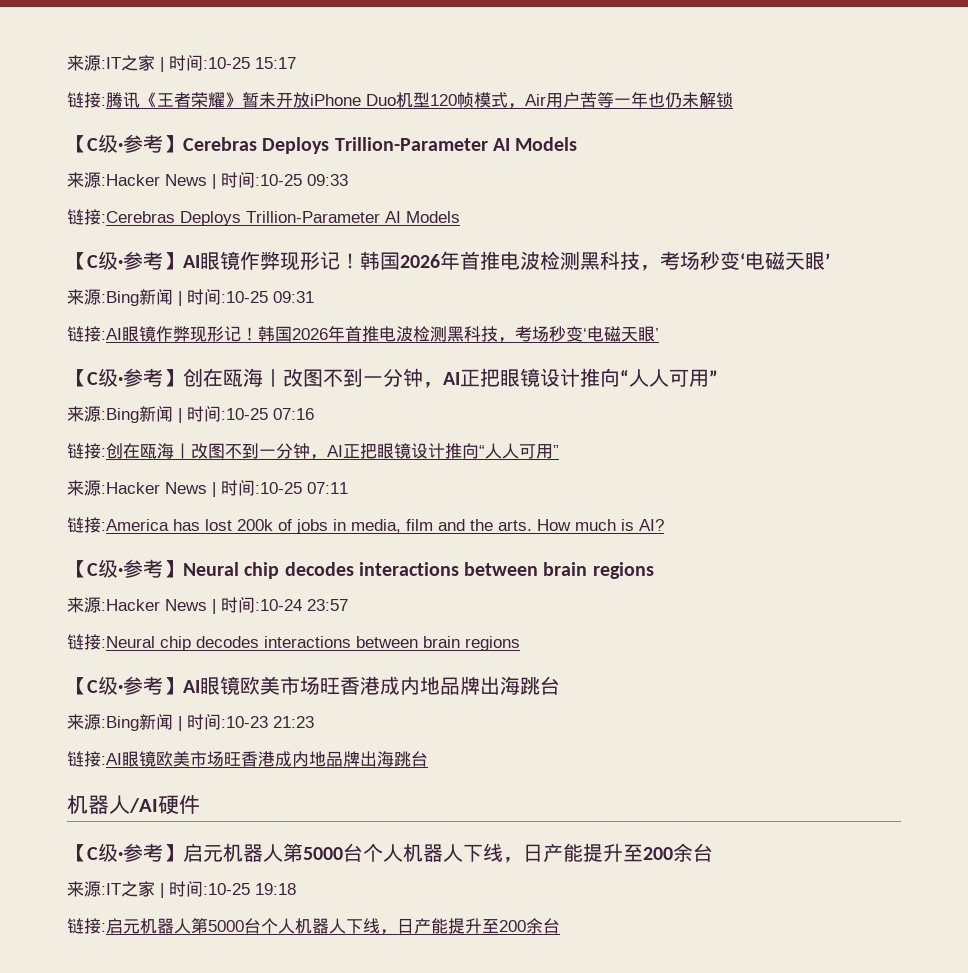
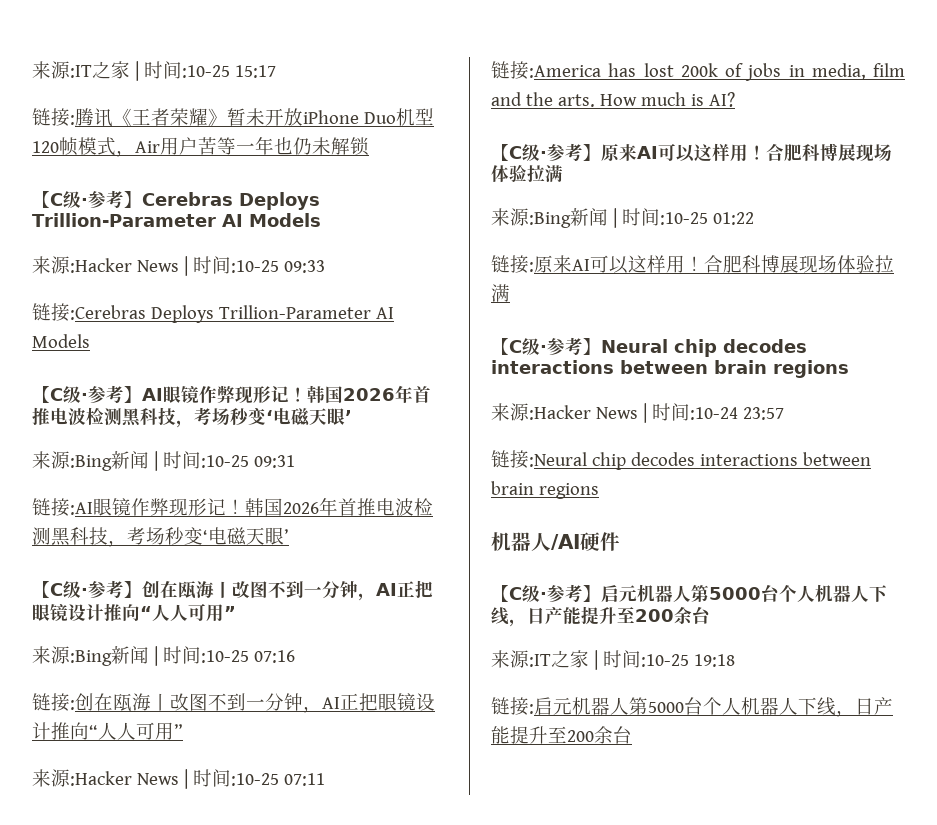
(664, 525) none -> [491,143,892,162] [491,165,563,183] [491,208,754,228] [491,255,894,274] [491,284,510,302] // 【C级·参考】原来AI可以这样用！合肥科博展现场体验拉满 // 来源:Bing新闻 | 时间:10-25 01:22 // 链接:原来AI可以这样用！合肥科博展现场体验拉满
[67,676,560,695] [67,714,314,731] [67,751,428,767] // 【C级·参考】AI眼镜欧美市场旺香港成内地品牌出海跳台 // 来源:Bing新闻 | 时间:10-23 21:23 // 链接:AI眼镜欧美市场旺香港成内地品牌出海跳台 -> (599, 491) none

